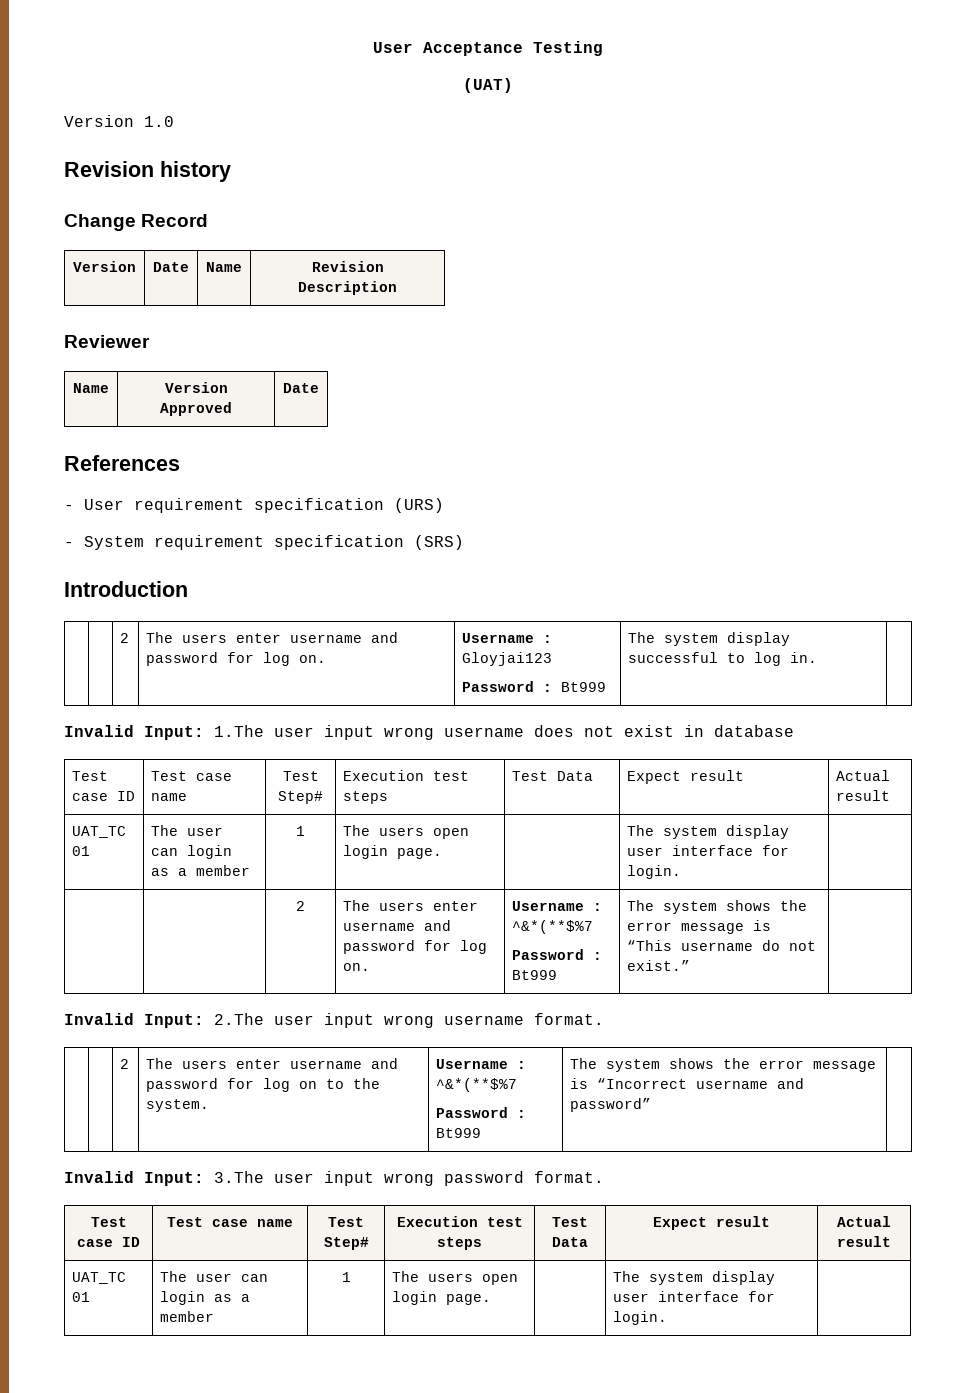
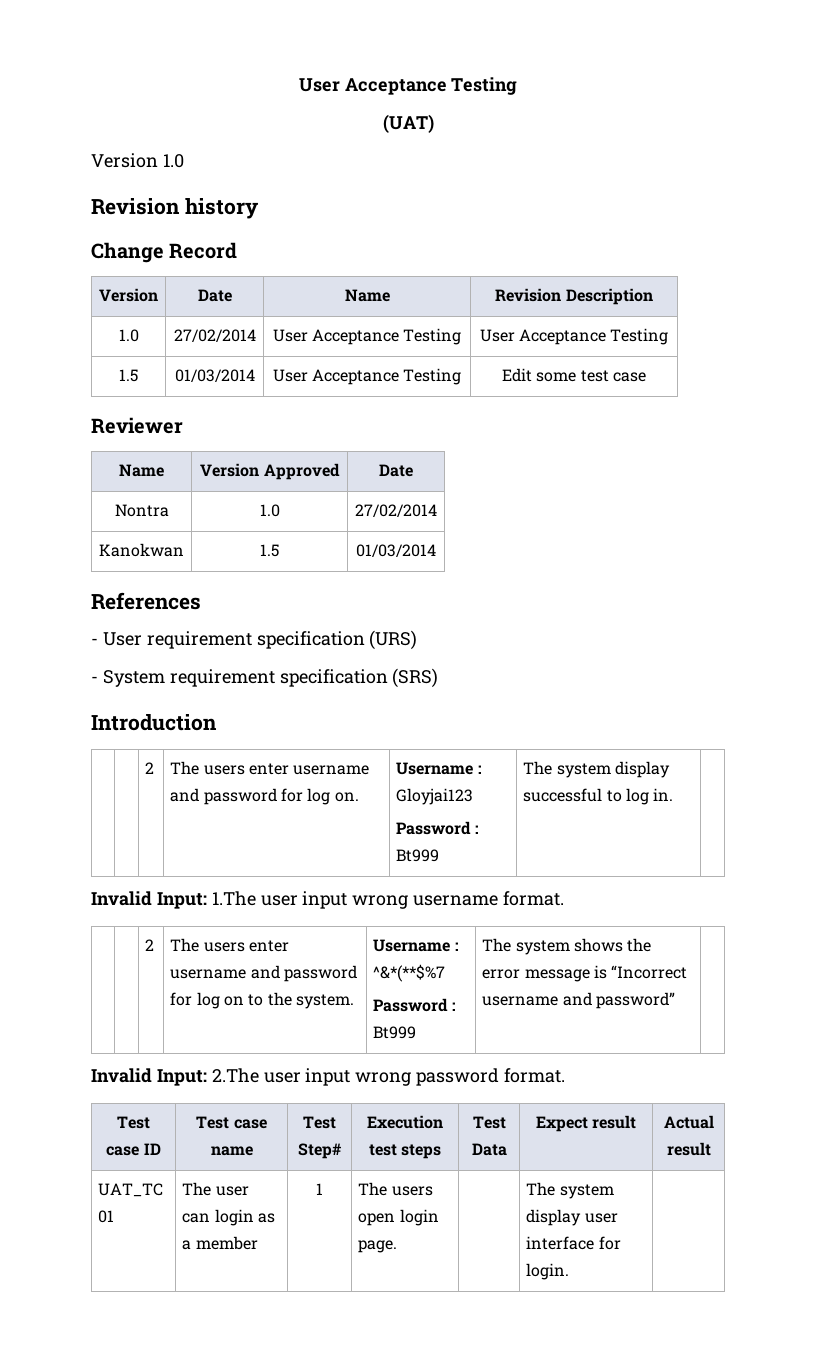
(397, 288) none -> [118,329,139,342] [173,329,256,342] [272,328,462,345] [479,328,669,345] [119,369,138,382] [174,369,255,382] [272,368,462,385] [502,368,646,382] // 1.0 | 27/02/2014 | User Acceptance Testing | User Acceptance Testing // 1.5 | 01/03/2014 | User Acceptance Testing | Edit some test case
(319, 388) none -> [114,504,169,517] [259,504,280,517] [355,504,437,517] [99,543,184,557] [260,544,279,557] [356,544,436,557] // Nontra | 1.0 | 27/02/2014 // Kanokwan | 1.5 | 01/03/2014
[534,725,794,737] [72,771,109,781] [72,791,136,801] [151,771,233,781] [151,793,188,801] [282,771,319,781] [278,791,323,804] [343,770,470,781] [343,791,389,804] [512,771,594,781] [627,770,745,784] [836,770,891,781] [836,790,891,801] [72,826,127,838] [72,846,91,856] [151,825,224,836] [151,845,233,859] [151,865,251,876] [296,826,305,836] [343,825,470,839] [343,845,443,859] [627,825,790,839] [627,845,790,856] [627,865,682,879] [296,901,305,911] [343,900,479,911] [343,920,452,931] [343,940,488,954] [343,963,371,971] [512,901,603,911] [512,920,594,934] [512,949,603,960] [512,970,558,980] [627,900,808,914] [627,920,772,934] [627,940,817,951] [627,960,691,971] [64,1013,524,1028] does not exist in database // Test case ID | Test case name | Test Step# | Execution test steps | Test Data | Expect result | Actual result // UAT_TC 01 | The user can login as a member | 1 | The users open login page. | | The system display user interface for login. | // | | 2 | The users enter username and password for log on. | Username : ^&*(**$%7 // Password : Bt999 | The system shows the error message is “This username do not exist.” | // Invalid Input: 2.The user input wrong username -> (499, 900) none
[214,1171,264,1183] 3.The -> [211,1068,259,1083] 2.The

